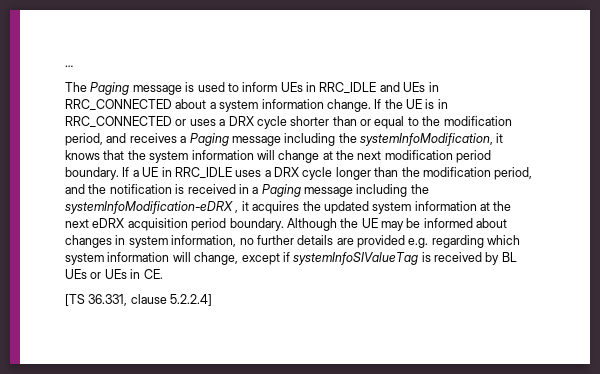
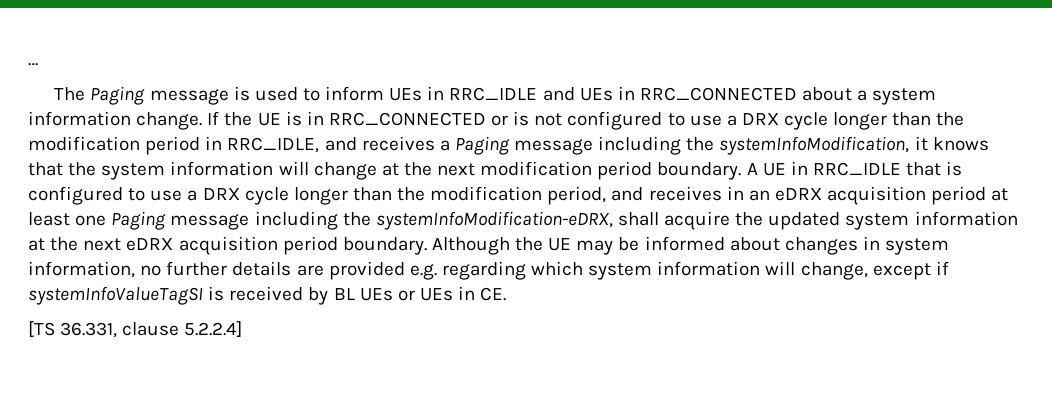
[189,116,512,129] [65,133,103,146] uses a DRX cycle shorter than or equal to the modification period, -> [513,111,965,130] [28,136,320,155] is not configured to use a DRX cycle longer than the modification period in RRC_IDLE,
[122,167,139,177] If a -> [746,163,758,175] A
[235,170,262,177] uses -> [906,161,963,176] [28,186,183,205] that is configured to use
[88,184,429,197] [65,201,300,214] the notification is received in a Paging message including the systemInfoModification-eDRX , it acquires -> [648,186,1009,205] [28,211,731,230] receives in an eDRX acquisition period at least one Paging message including the systemInfoModification-eDRX, shall acquire
[293,252,419,265] systemInfoSIValueTag -> [28,286,203,305] systemInfoValueTagSI

